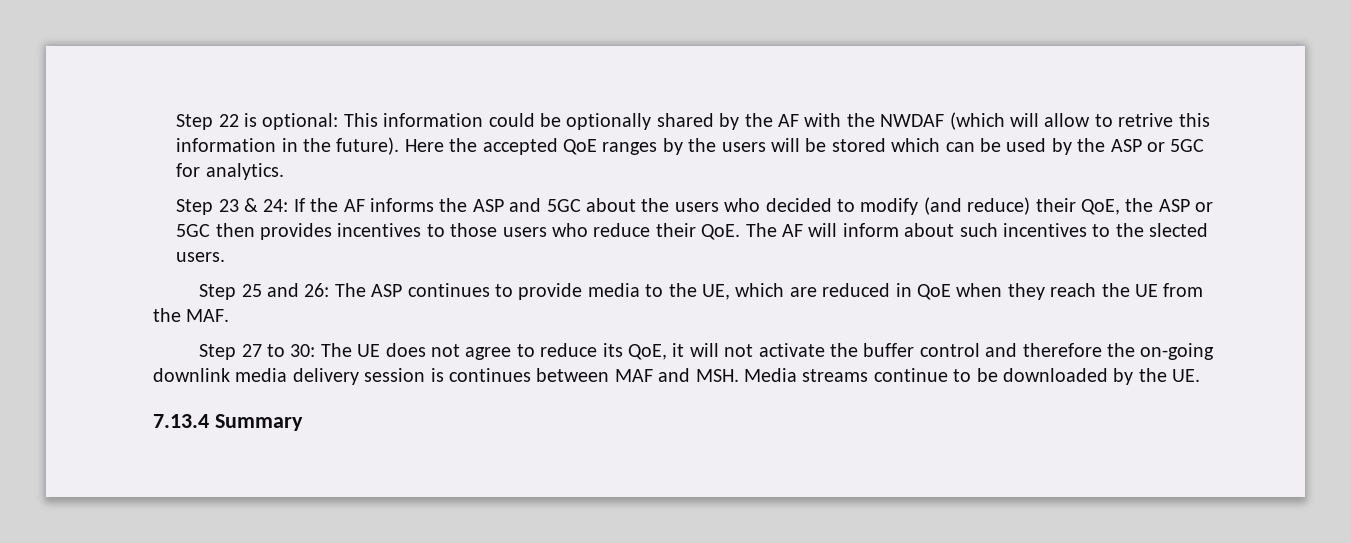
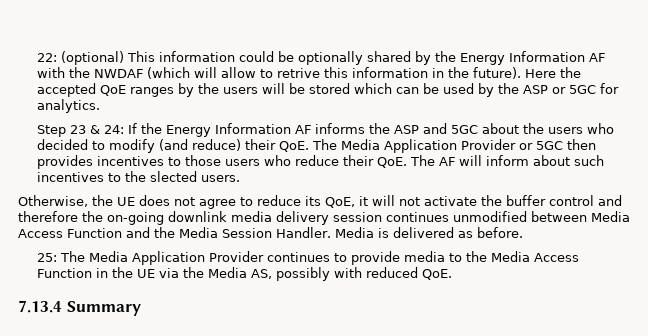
[176,113,339,130] Step 22 is optional: -> [37,51,125,65] 22: (optional)
(773, 120) none -> [460,51,586,65] Energy Information
(339, 205) none -> [166,123,292,137] Energy Information
[1080,198,1190,215] QoE, the ASP -> [279,139,517,153] QoE. The Media Application Provider
[199,283,1204,300] [153,308,230,322] [199,343,352,360] Step 25 and 26: The ASP continues to provide media to the UE, which are reduced in QoE when they reach the UE from the MAF. // Step 27 to 30: The -> [18,195,113,207] Otherwise, the
[430,368,1201,385] is continues between MAF and MSH. Media streams continue to be downloaded by the UE. -> [386,211,630,222] [18,227,523,238] [37,251,580,265] [37,267,453,281] continues unmodified between Media Access Function and the Media Session Handler. Media is delivered as before. // 25: The Media Application Provider continues to provide media to the Media Access Function in the UE via the Media AS, possibly with reduced QoE.

